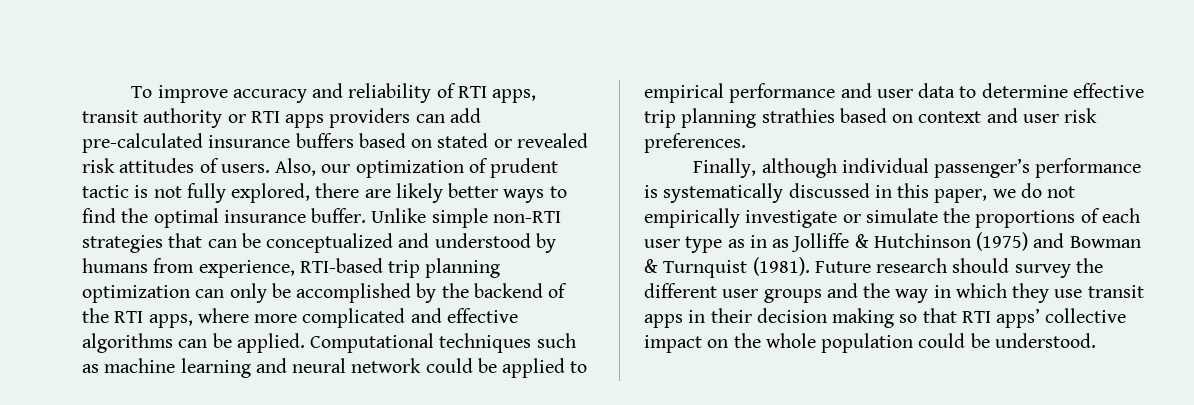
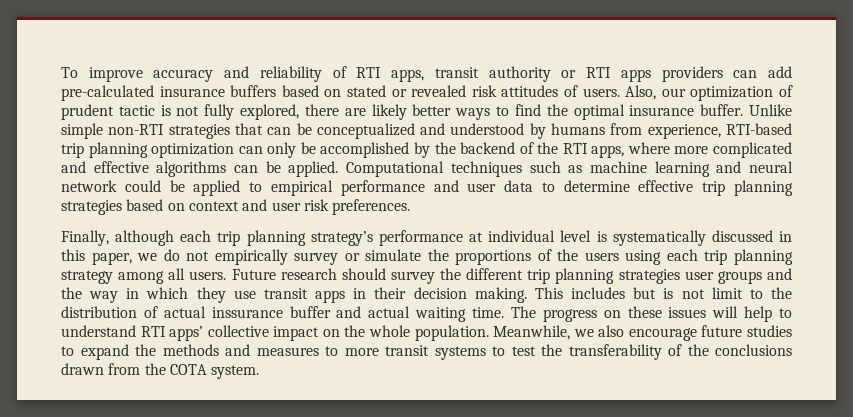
[761,108,835,123] strathies -> [61,200,122,215] strategies
[841,158,1142,178] individual passenger’s performance -> [180,230,592,246] each trip planning strategy’s performance at individual level
[745,210,838,228] investigate -> [294,252,339,265] survey
[1101,208,1140,223] [644,232,1141,253] [644,257,810,278] each user type as in as Jolliffe & Hutchinson (1975) and Bowman & Turnquist (1981). -> [557,249,793,265] [61,268,227,284] the users using each trip planning strategy among all users.
(717, 290) none -> [527,268,680,284] trip planning strategies
[832,308,957,328] making so that -> [474,287,792,303] [61,306,792,322] [61,325,136,337] making. This includes but is not limit to the distribution of actual inssurance buffer and actual waiting time. The progress on these issues will help to understand
[821,333,1096,353] population could be understood. -> [414,325,792,341] [61,344,792,360] [61,363,260,379] population. Meanwhile, we also encourage future studies to expand the methods and measures to more transit systems to test the transferability of the conclusions drawn from the COTA system.

